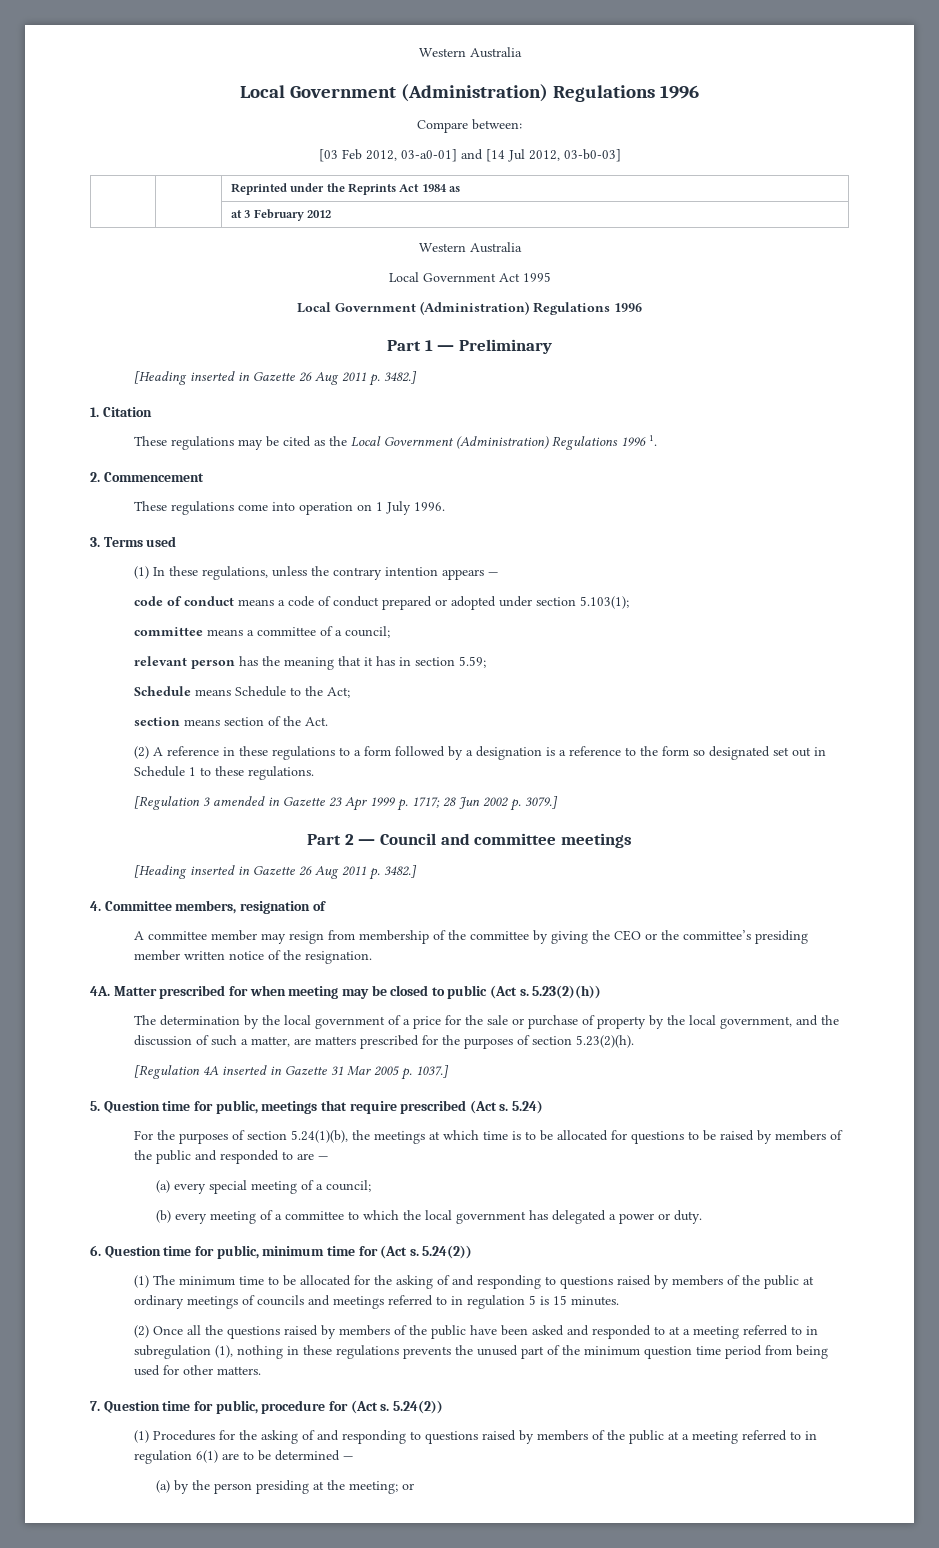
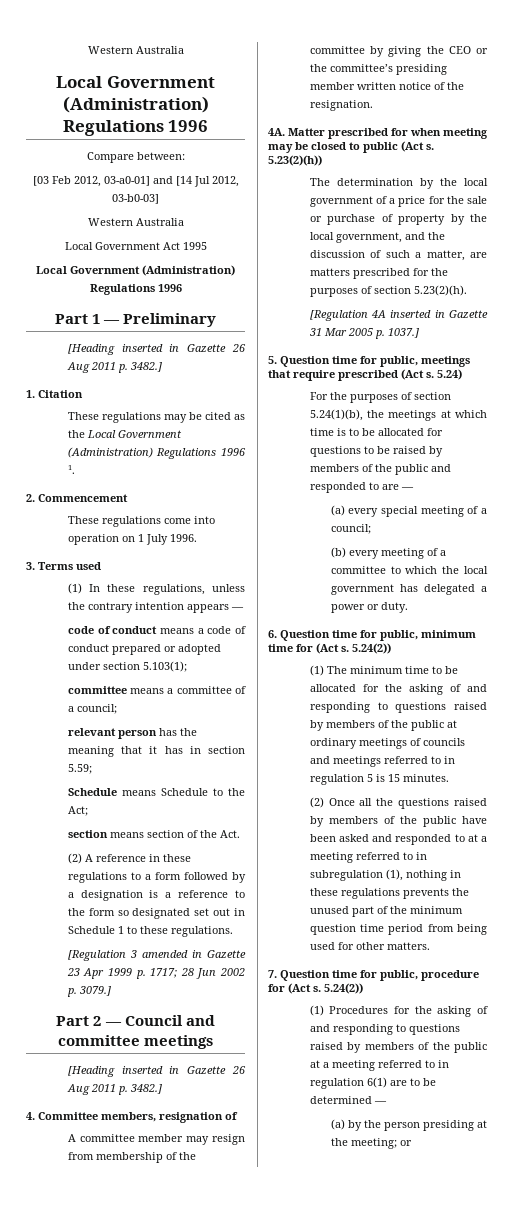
[230,183,461,195] [230,209,332,221] // | | Reprinted under the Reprints Act 1984 as // | | at 3 February 2012 -> (159, 199) none

